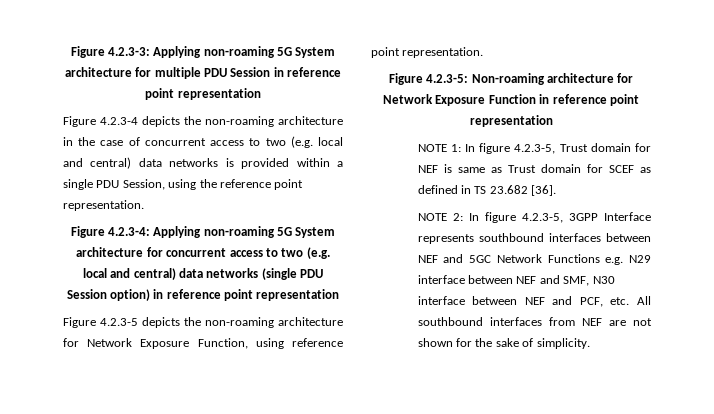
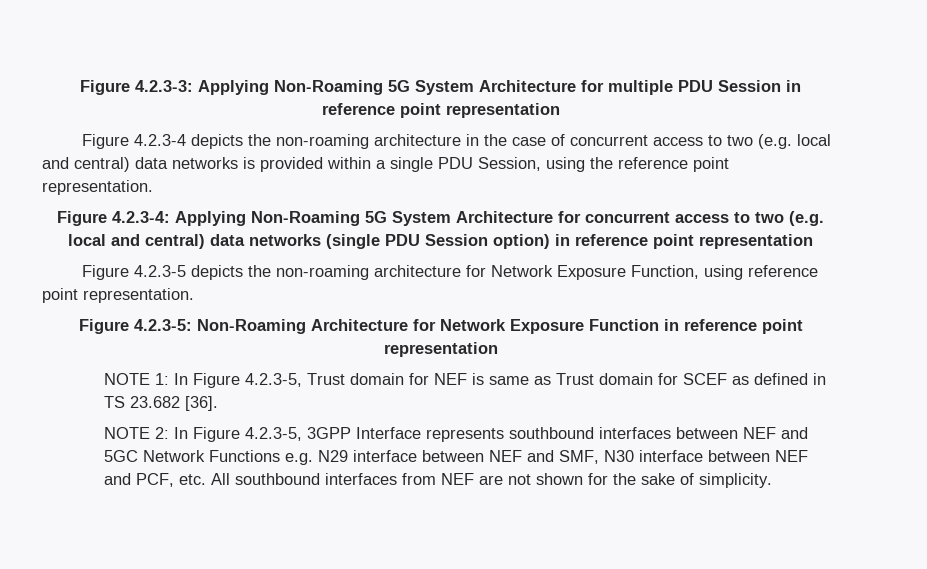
[203,46,336,58] [64,67,132,77] non-roaming 5G System architecture -> [274,80,576,95] Non-Roaming 5G System Architecture
[203,226,336,238] [76,247,144,257] non-roaming 5G System architecture -> [251,211,553,226] Non-Roaming 5G System Architecture
[471,73,614,85] Non-roaming architecture -> [196,319,408,334] Non-Roaming Architecture
[479,143,511,154] figure -> [193,373,241,388] Figure
[484,212,516,223] figure -> [193,427,241,442] Figure

